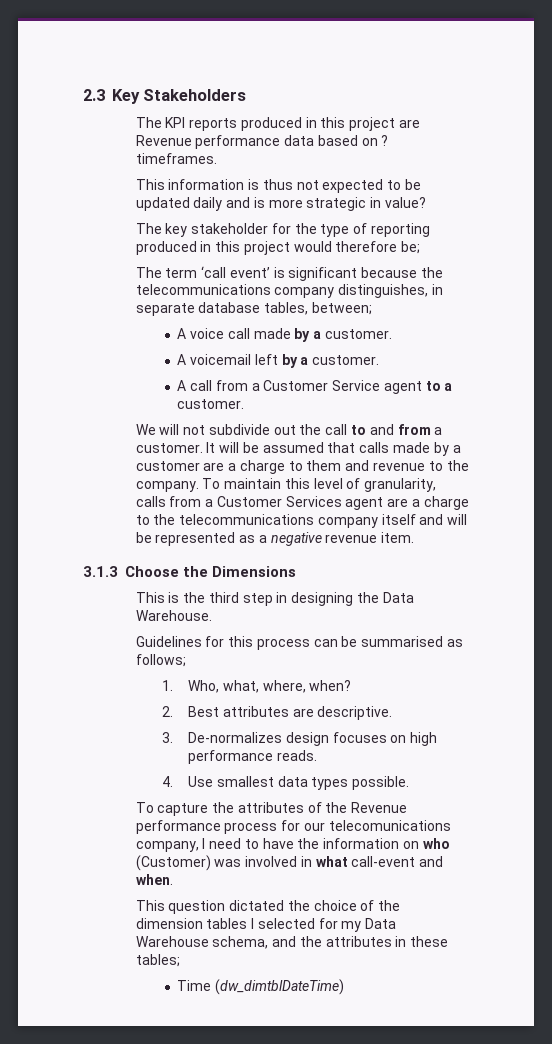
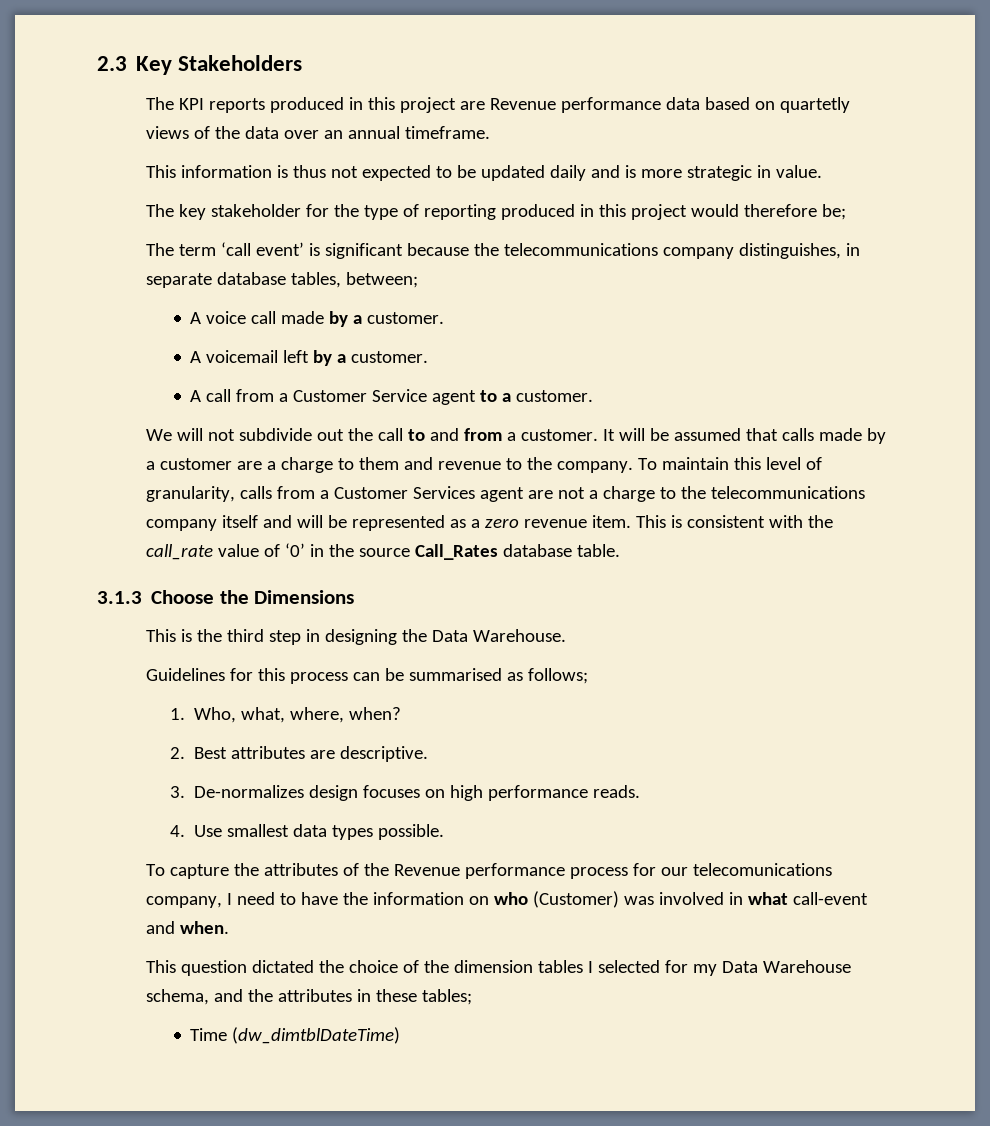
[381,135,389,146] [135,153,217,164] ? timeframes. -> [779,97,850,113] [145,126,490,139] quartetly views of the data over an annual timeframe.
[384,197,426,208] value? -> [775,165,822,178] value.
(409, 502) none -> [557,487,585,499] not
[270,532,322,546] negative -> [484,518,519,528] zero
(415, 537) none -> [635,515,833,528] [145,543,620,560] This is consistent with the call_rate value of ‘0’ in the source Call_Rates database table.

